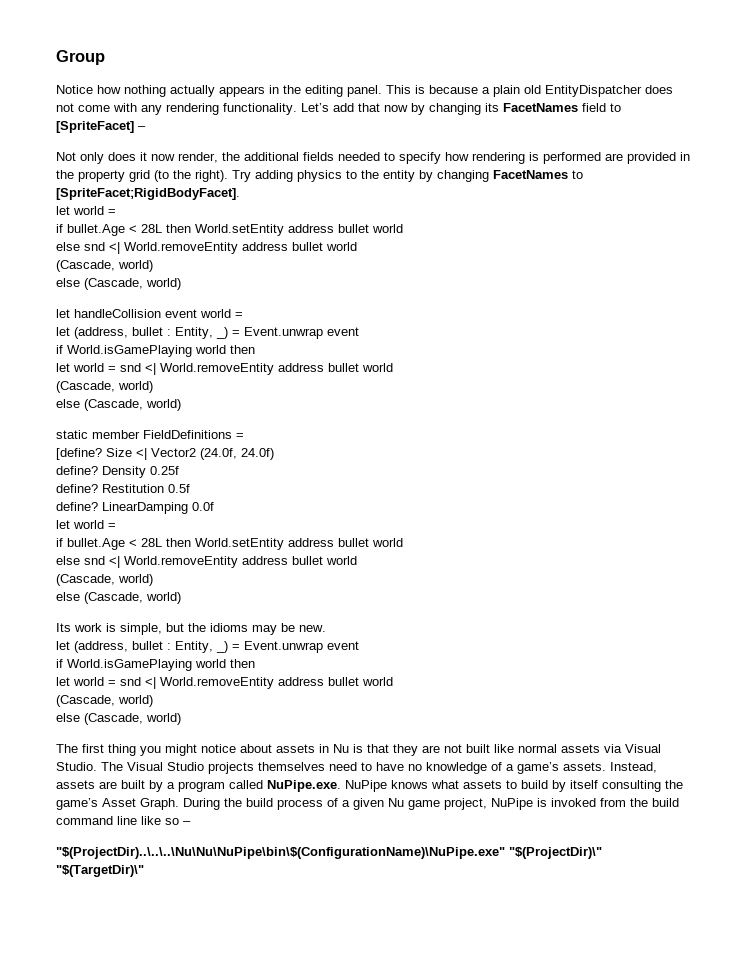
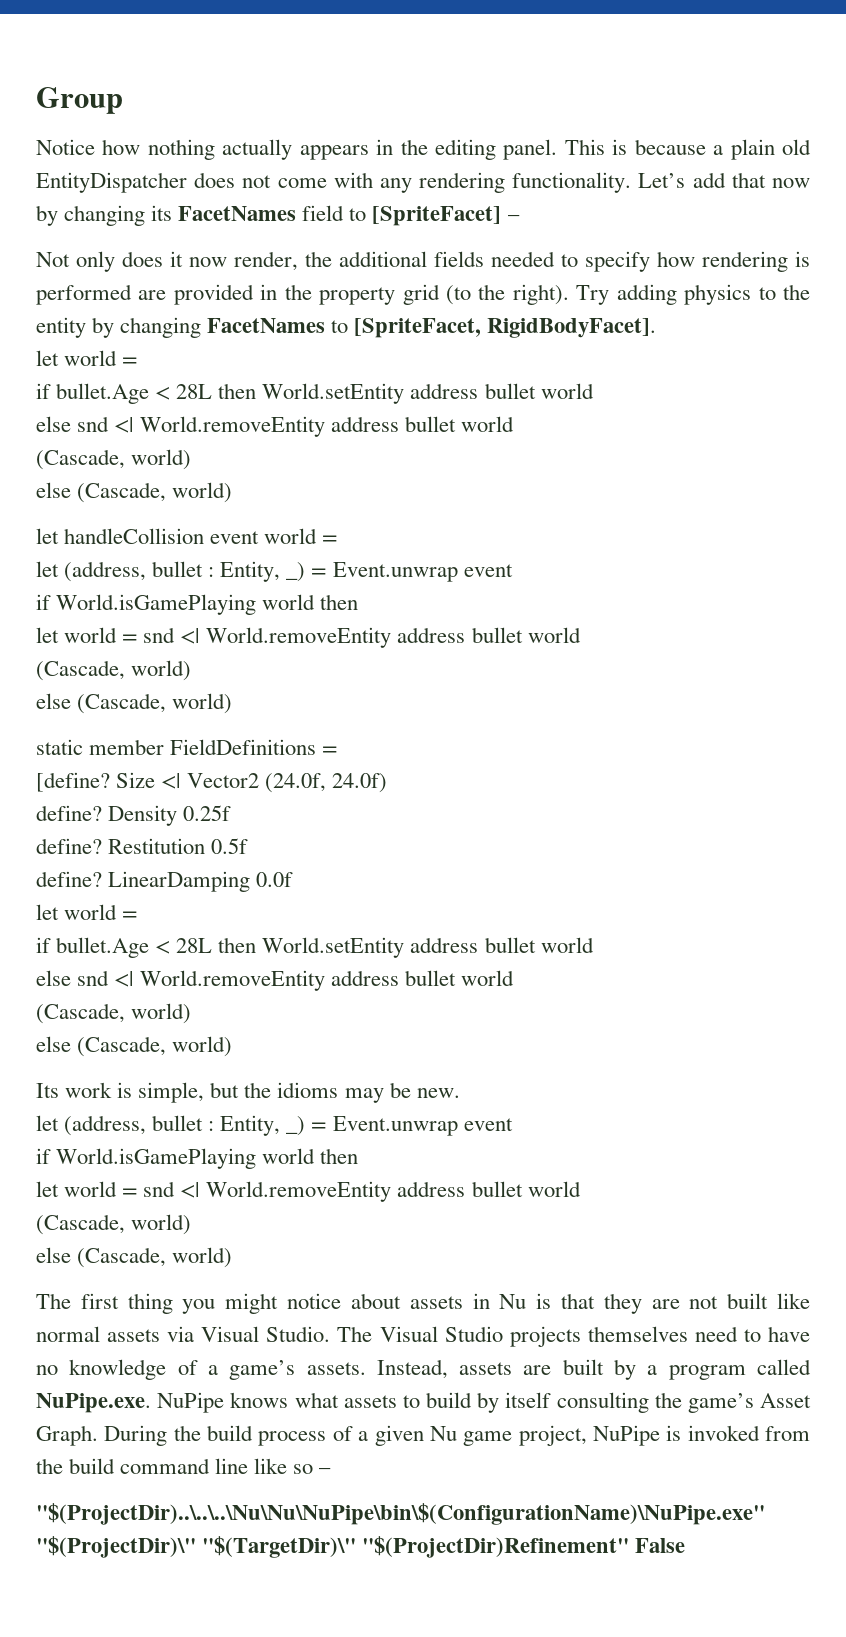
[56,188,240,200] [SpriteFacet;RigidBodyFacet]. -> [354,318,657,338] [SpriteFacet, RigidBodyFacet].
(144, 871) none -> [362,1536,686,1558] "$(ProjectDir)Refinement" False

